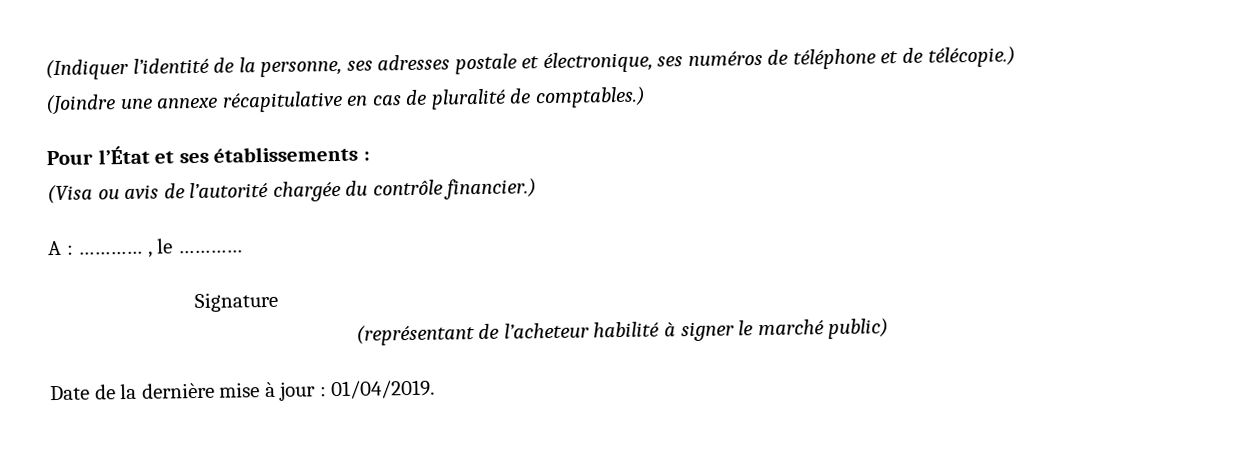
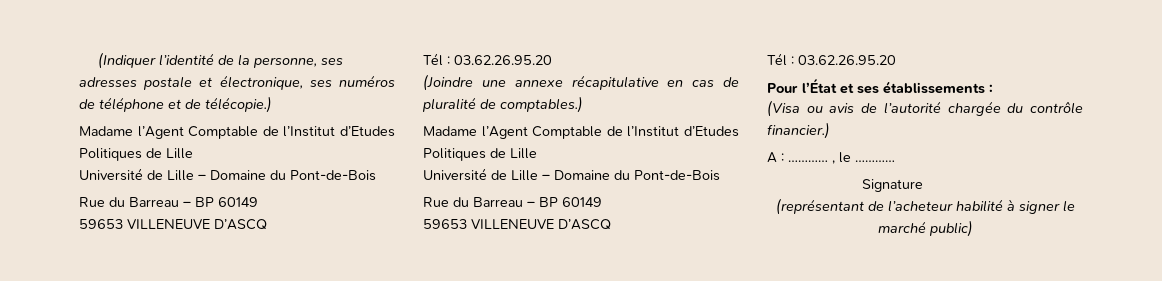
(1016, 57) none -> [79,126,395,139] [79,148,193,161] [79,168,376,181] [79,197,258,207] [79,219,267,230] [423,53,552,66] // Madame l’Agent Comptable de l’Institut d’Etudes Politiques de Lille // Université de Lille – Domaine du Pont-de-Bois // Rue du Barreau – BP 60149 // 59653 VILLENEUVE D’ASCQ // Tél : 03.62.26.95.20
(646, 97) none -> [423,126,739,139] [423,148,537,161] [423,168,720,181] [423,197,602,207] [423,219,611,230] [767,53,896,66] // Madame l’Agent Comptable de l’Institut d’Etudes Politiques de Lille // Université de Lille – Domaine du Pont-de-Bois // Rue du Barreau – BP 60149 // 59653 VILLENEUVE D’ASCQ // Tél : 03.62.26.95.20
[50,379,436,401] // Date de la dernière mise à jour : 01/04/2019. -> (973, 228) none

